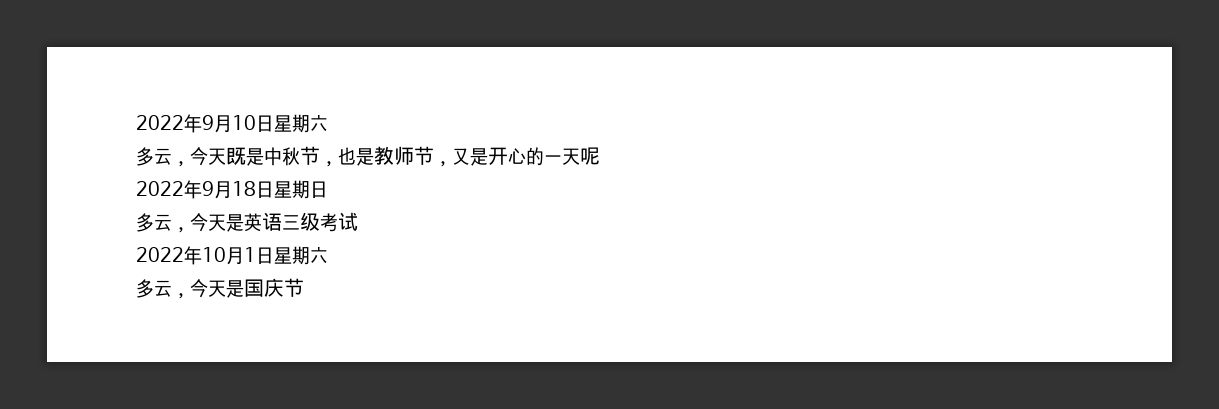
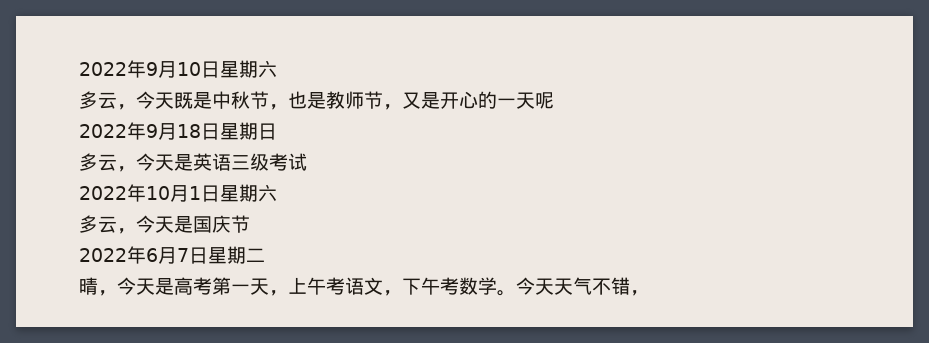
(304, 287) none -> [79,246,265,264] [79,277,649,296] // 2022年6月7日星期二 // 晴，今天是高考第一天，上午考语文，下午考数学。今天天气不错，

